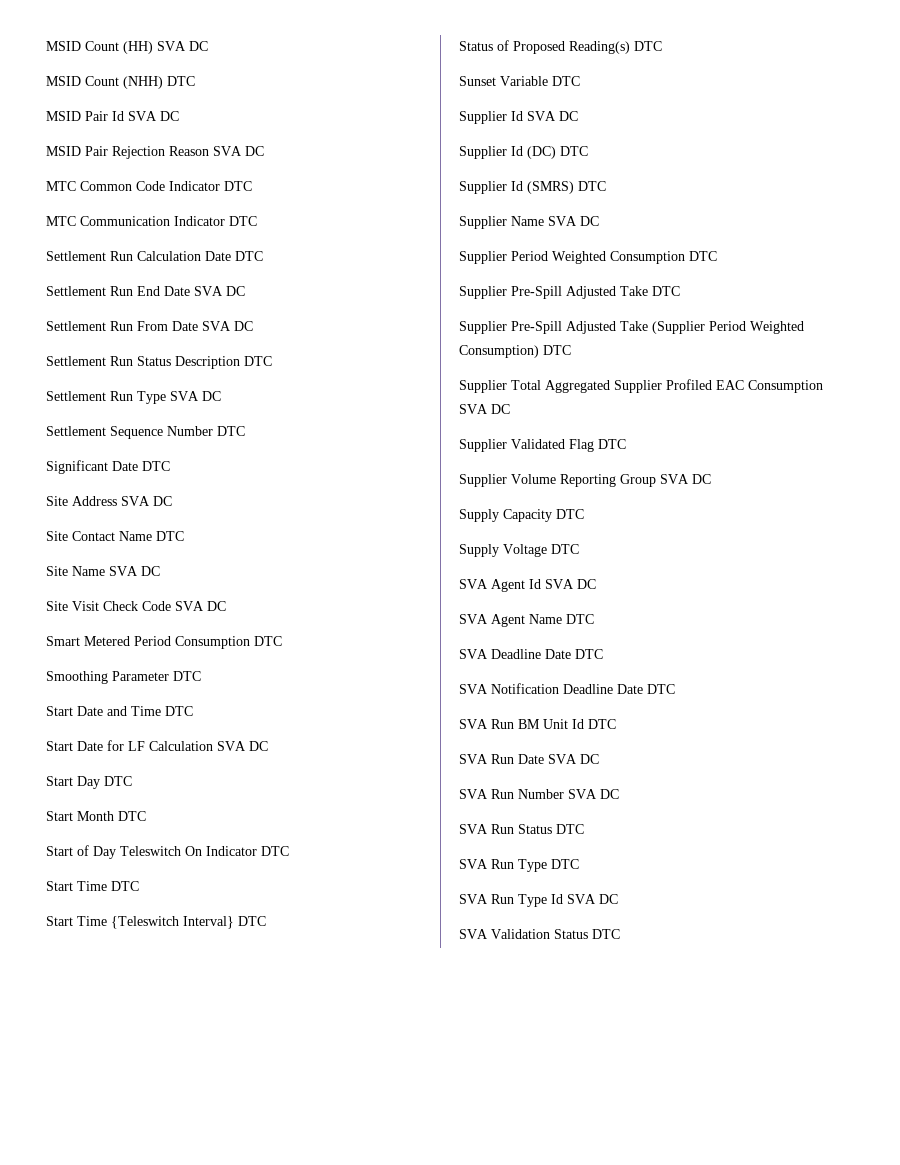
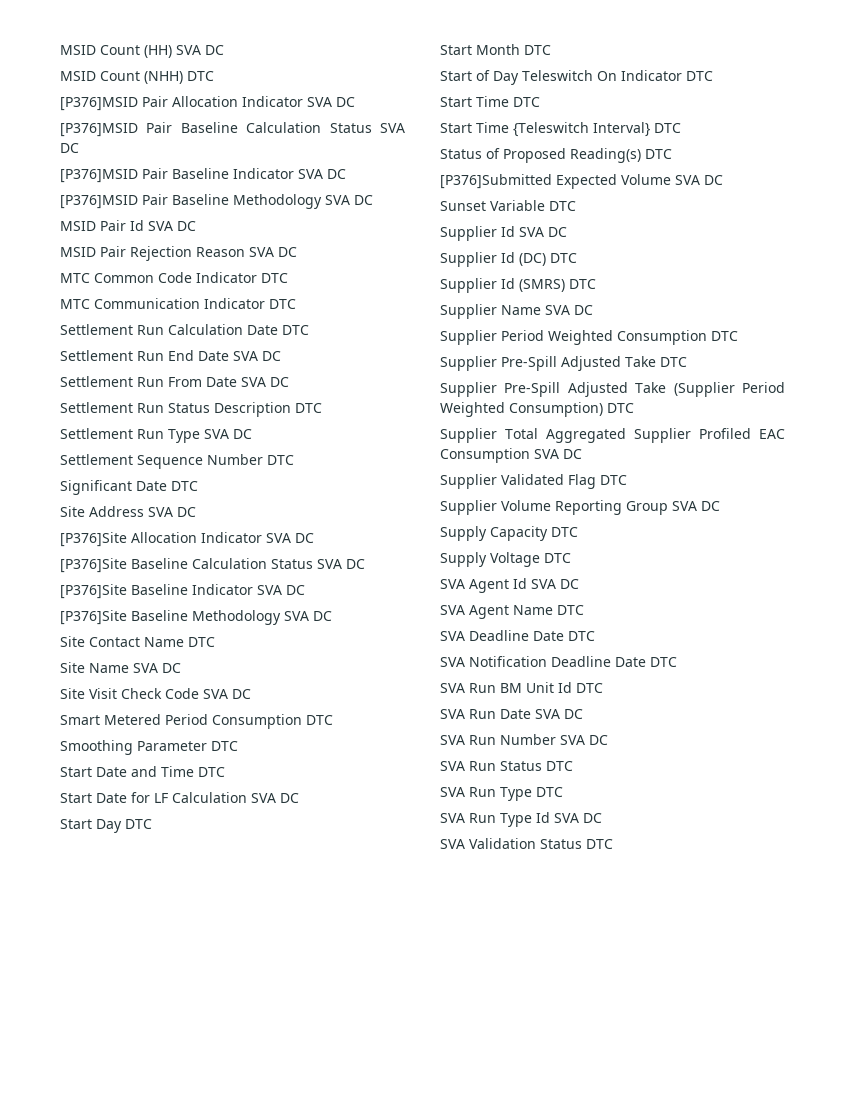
(195, 81) none -> [60,96,355,111] [60,122,405,137] [60,143,79,153] [60,168,346,183] [60,194,373,209] // [P376]MSID Pair Allocation Indicator SVA DC // [P376]MSID Pair Baseline Calculation Status SVA DC // [P376]MSID Pair Baseline Indicator SVA DC // [P376]MSID Pair Baseline Methodology SVA DC
(172, 501) none -> [60,532,314,547] [60,558,365,573] [60,584,305,599] [60,610,332,625] // [P376]Site Allocation Indicator SVA DC // [P376]Site Baseline Calculation Status SVA DC // [P376]Site Baseline Indicator SVA DC // [P376]Site Baseline Methodology SVA DC
(662, 46) none -> [440,174,723,189] // [P376]Submitted Expected Volume SVA DC

